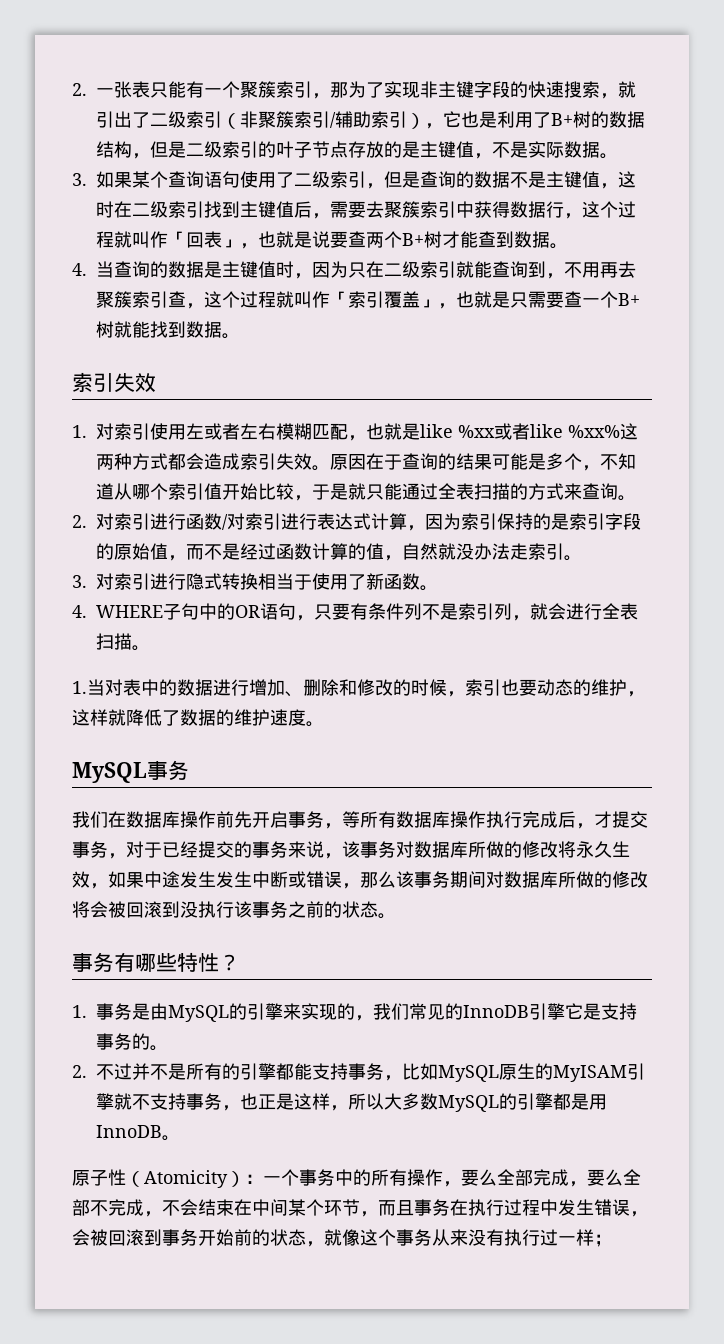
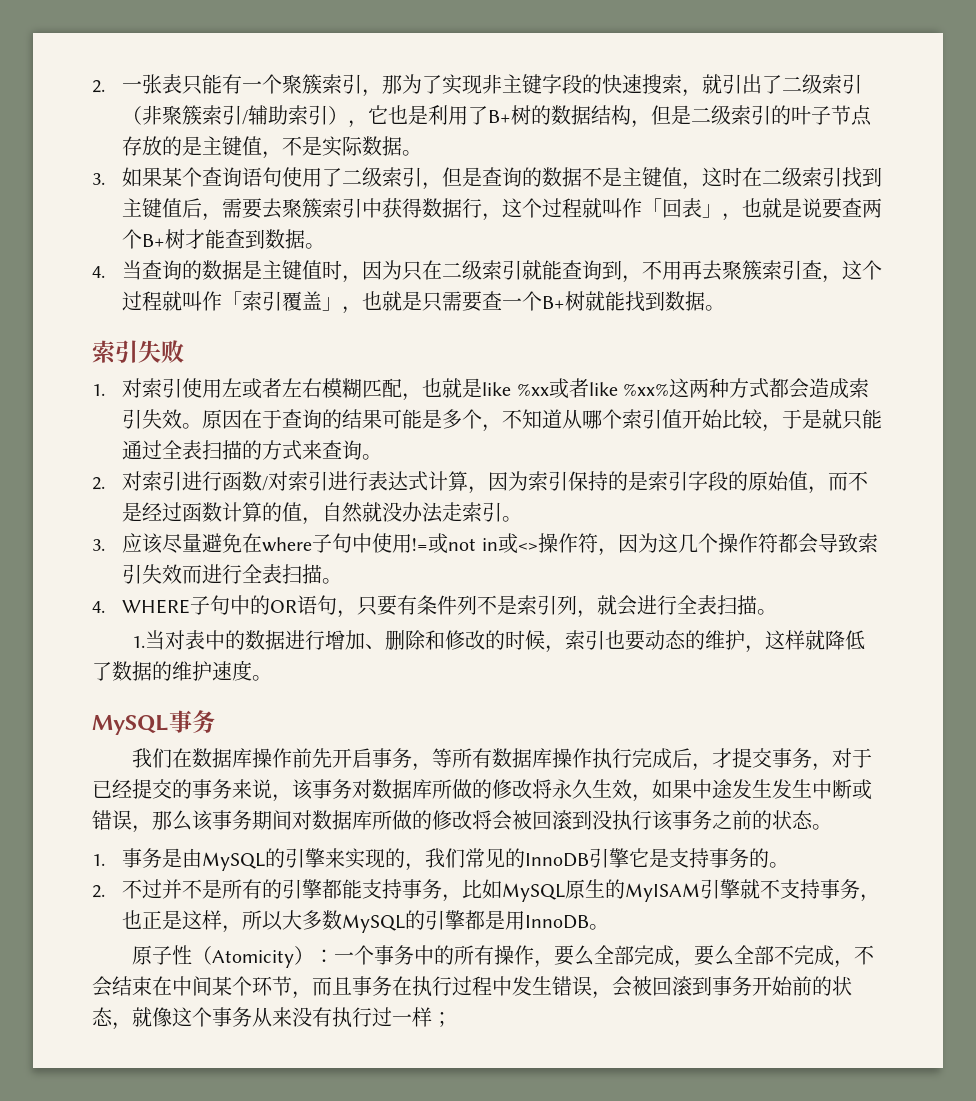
[135,373,156,392] 效 -> [161,340,184,363] 败
[96,573,420,590] 对索引进行隐式转换相当于使用了新函数 -> [122,533,878,556] [122,564,323,584] 应该尽量避免在where子句中使用!=或not in或<>操作符，因为这几个操作符都会导致索引失效而进行全表扫描
[72,952,240,972] // 事务有哪些特性？ -> (832, 827) none

